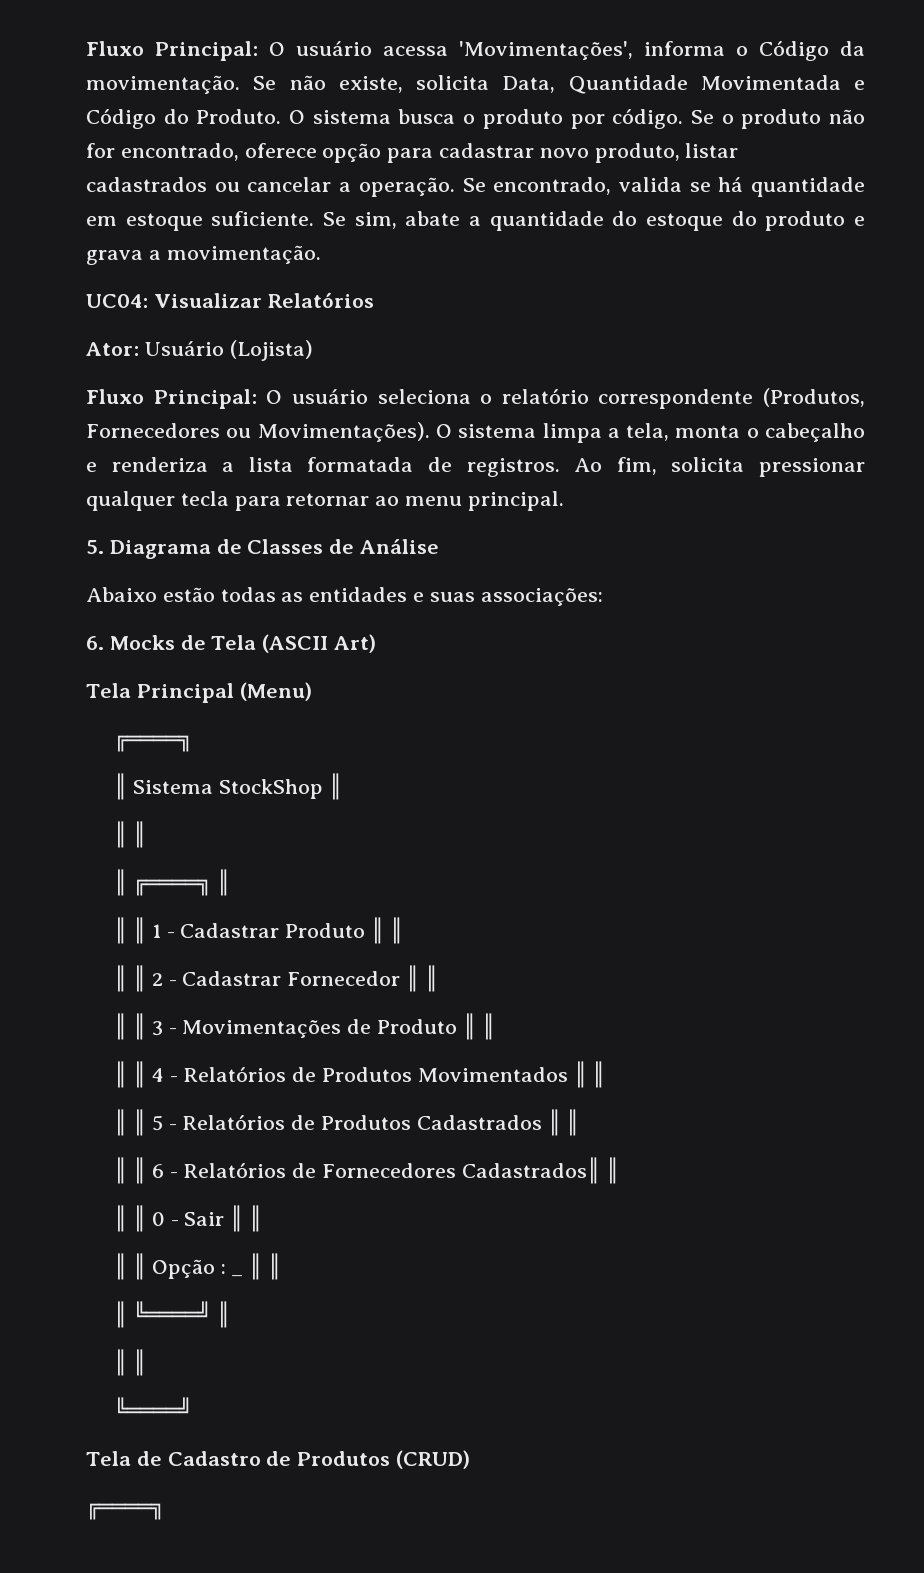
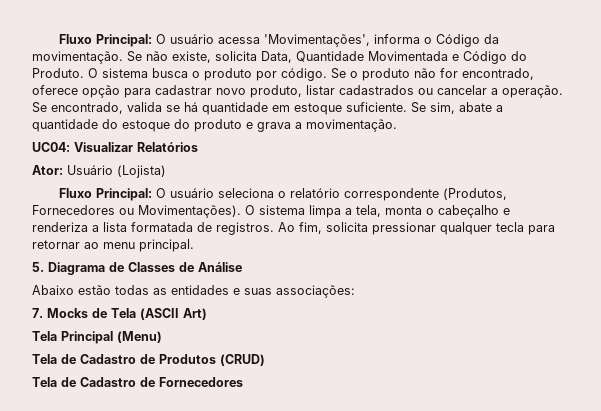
[86,636,104,650] 6. -> [32,308,43,318] 7.
[114,735,193,752] [114,773,342,800] [114,821,146,848] [114,869,230,896] [114,917,403,944] [114,965,438,992] [114,1013,495,1040] [114,1061,606,1088] [114,1109,580,1136] [114,1157,619,1184] [114,1205,262,1232] [114,1253,226,1280] [231,1253,281,1280] [114,1301,230,1328] [114,1349,146,1376] [114,1397,193,1418] // ╔════╗ // ║ Sistema StockShop ║ // ║ ║ // ║ ╔════╗ ║ // ║ ║ 1 - Cadastrar Produto ║ ║ // ║ ║ 2 - Cadastrar Fornecedor ║ ║ // ║ ║ 3 - Movimentações de Produto ║ ║ // ║ ║ 4 - Relatórios de Produtos Movimentados ║ ║ // ║ ║ 5 - Relatórios de Produtos Cadastrados ║ ║ // ║ ║ 6 - Relatórios de Fornecedores Cadastrados║ ║ // ║ ║ 0 - Sair ║ ║ // ║ ║ Opção : _ ║ ║ // ║ ╚════╝ ║ // ║ ║ // ╚════╝ -> (162, 337) none
[86,1503,164,1520] ╔════╗ -> [32,377,243,387] Tela de Cadastro de Fornecedores

